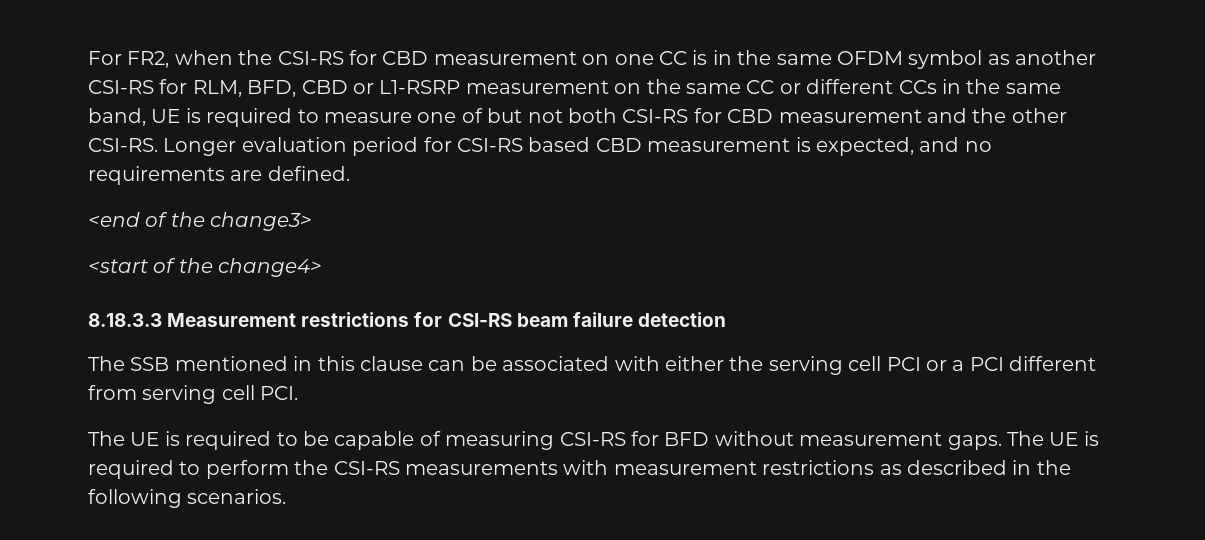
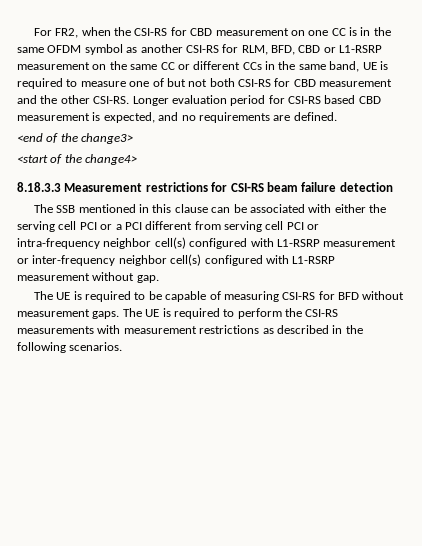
[260,386,299,400] PCI. -> [286,222,320,230] [17,237,397,249] [17,254,336,266] [17,272,159,283] PCI or intra-frequency neighbor cell(s) configured with L1-RSRP measurement or inter-frequency neighbor cell(s) configured with L1-RSRP measurement without gap.

